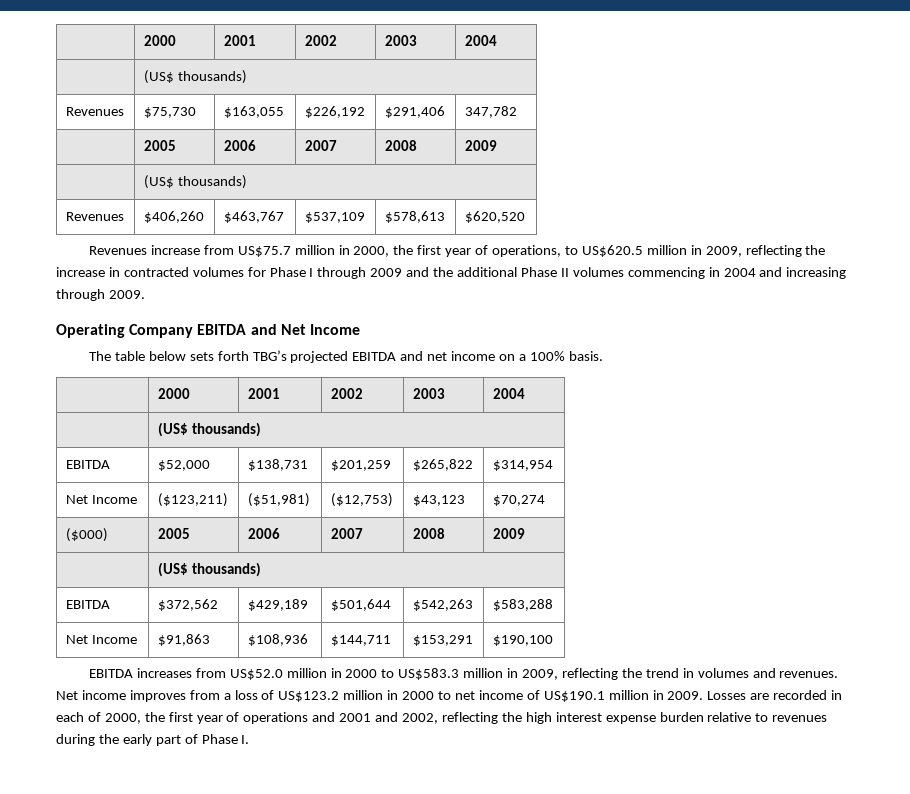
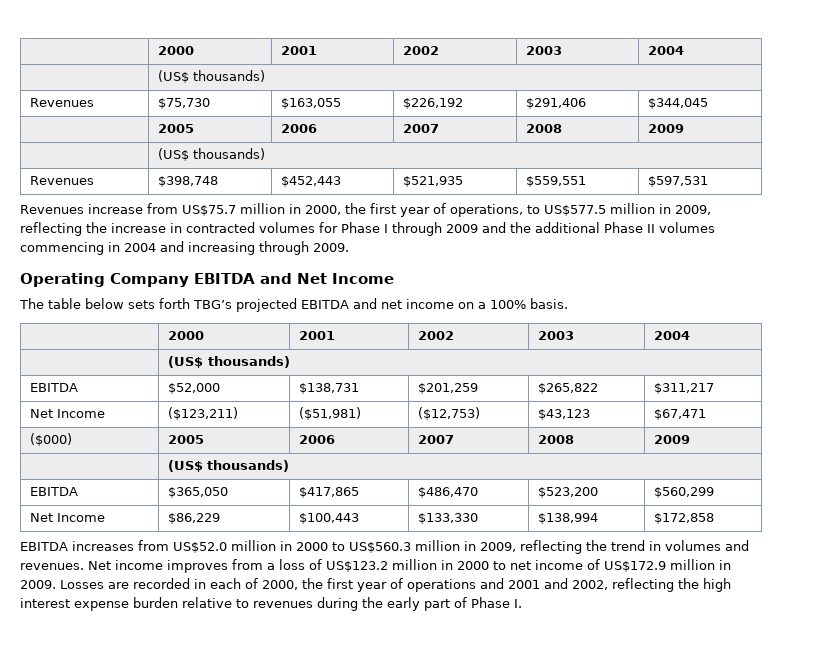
[464,106,517,118] 347,782 -> [647,98,708,109] $344,045
[143,211,204,223] [223,211,284,223] [304,212,365,223] [384,211,445,223] [464,211,525,223] $406,260 | $463,767 | $537,109 | $578,613 | $620,520 -> [157,176,218,187] [280,176,341,187] [402,176,463,187] [525,176,586,187] [647,176,708,187] $398,748 | $452,443 | $521,935 | $559,551 | $597,531
[581,245,643,257] US$620.5 -> [544,205,606,216] US$577.5
[492,460,553,471] $314,954 -> [653,383,714,394] $311,217
[492,495,545,506] $70,274 -> [653,409,706,420] $67,471
[157,599,218,611] [247,599,308,611] [330,599,391,611] [412,599,473,611] [492,599,553,611] [65,635,137,644] [157,634,210,646] [247,634,308,646] [330,635,391,646] [412,635,473,646] [492,635,553,646] $372,562 | $429,189 | $501,644 | $542,263 | $583,288 // Net Income | $91,863 | $108,936 | $144,711 | $153,291 | $190,100 -> [167,487,228,498] [298,487,359,498] [417,487,478,498] [537,487,598,498] [653,487,714,498] [29,513,105,522] [167,513,220,524] [298,513,359,524] [417,513,478,524] [537,513,598,524] [653,513,714,524] $365,050 | $417,865 | $486,470 | $523,200 | $560,299 // Net Income | $86,229 | $100,443 | $133,330 | $138,994 | $172,858
[398,668,460,680] US$583.3 -> [349,542,411,553] US$560.3
[543,691,605,702] US$190.1 -> [604,561,666,572] US$172.9

